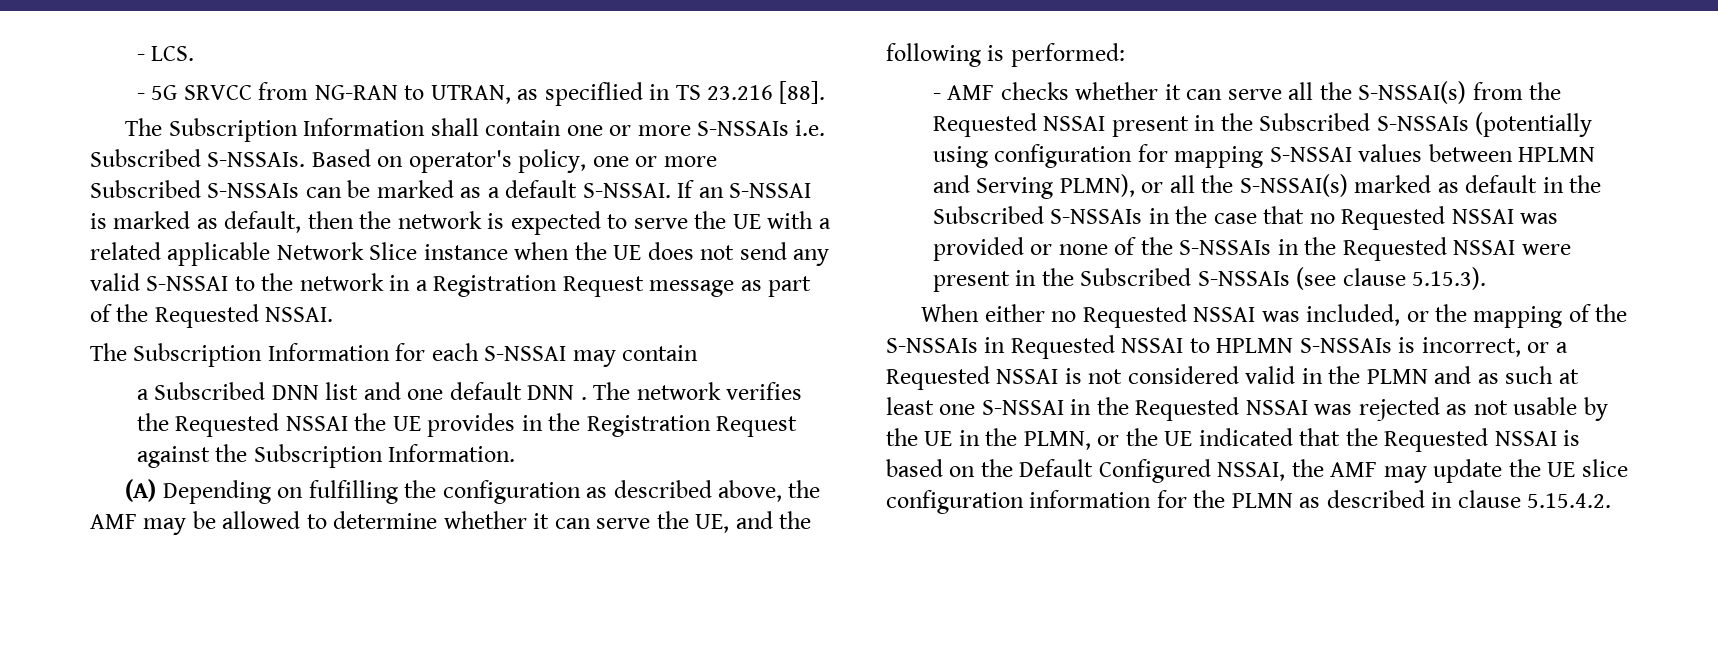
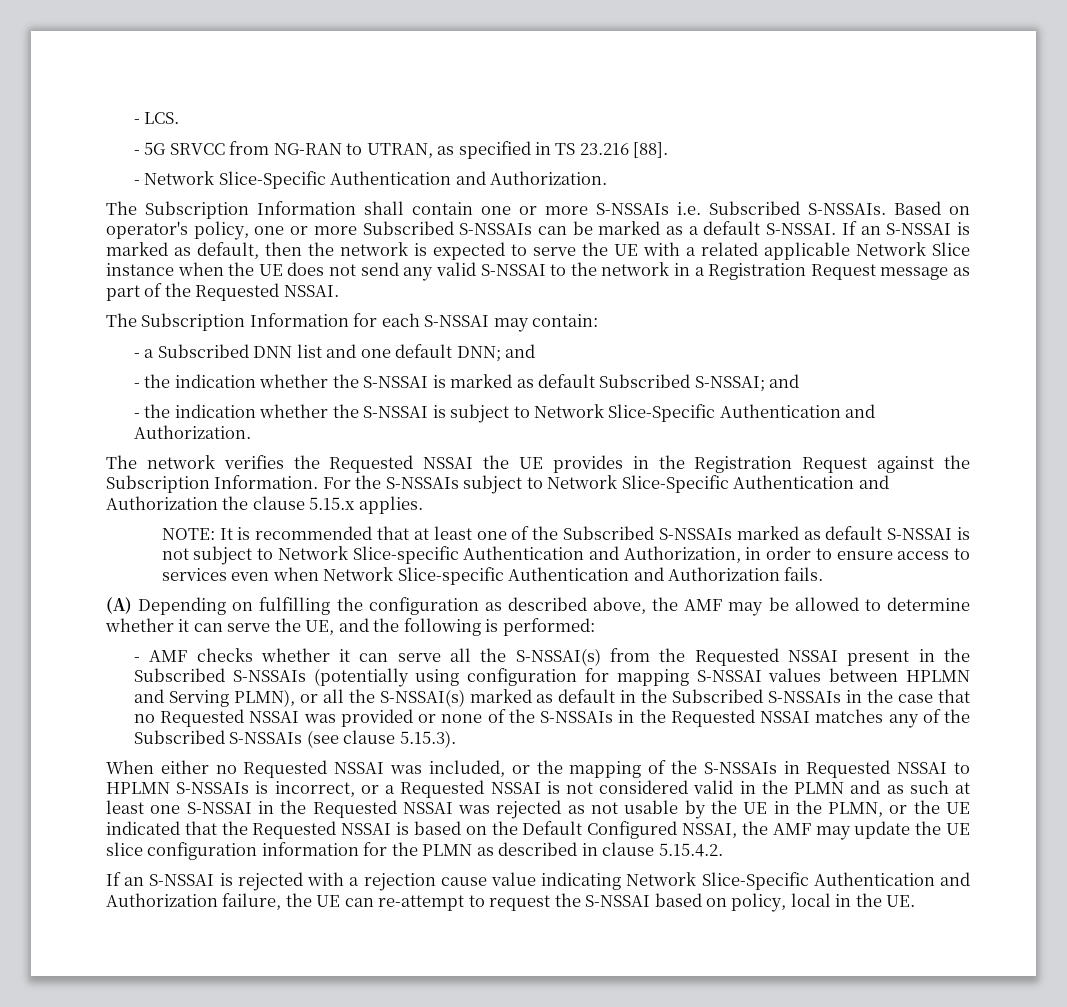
[544,82,643,106] speciflied -> [458,141,531,159] specified
(826, 92) none -> [133,171,608,189] // - Network Slice-Specific Authentication and Authorization.
[622,345,699,361] contain // -> [532,314,599,327] [133,353,140,358] contain: // -
[527,385,587,400] DNN . -> [456,344,535,362] [133,374,800,392] [133,404,876,423] [133,425,251,439] DNN; and // - the indication whether the S-NSSAI is marked as default Subscribed S-NSSAI; and // - the indication whether the S-NSSAI is subject to Network Slice-Specific Authentication and Authorization. //
(516, 453) none -> [322,475,889,494] [106,496,423,514] [161,526,971,540] [161,546,971,565] [161,567,824,585] For the S-NSSAIs subject to Network Slice-Specific Authentication and Authorization the clause 5.15.x applies. // NOTE: It is recommended that at least one of the Subscribed S-NSSAIs marked as default S-NSSAI is not subject to Network Slice-specific Authentication and Authorization, in order to ensure access to services even when Network Slice-specific Authentication and Authorization fails.
[1521,244,1571,255] [932,270,1037,292] were present in -> [815,709,941,728] matches any of
(1612, 500) none -> [106,872,970,891] [106,893,916,912] // If an S-NSSAI is rejected with a rejection cause value indicating Network Slice-Specific Authentication and Authorization failure, the UE can re-attempt to request the S-NSSAI based on policy, local in the UE.

